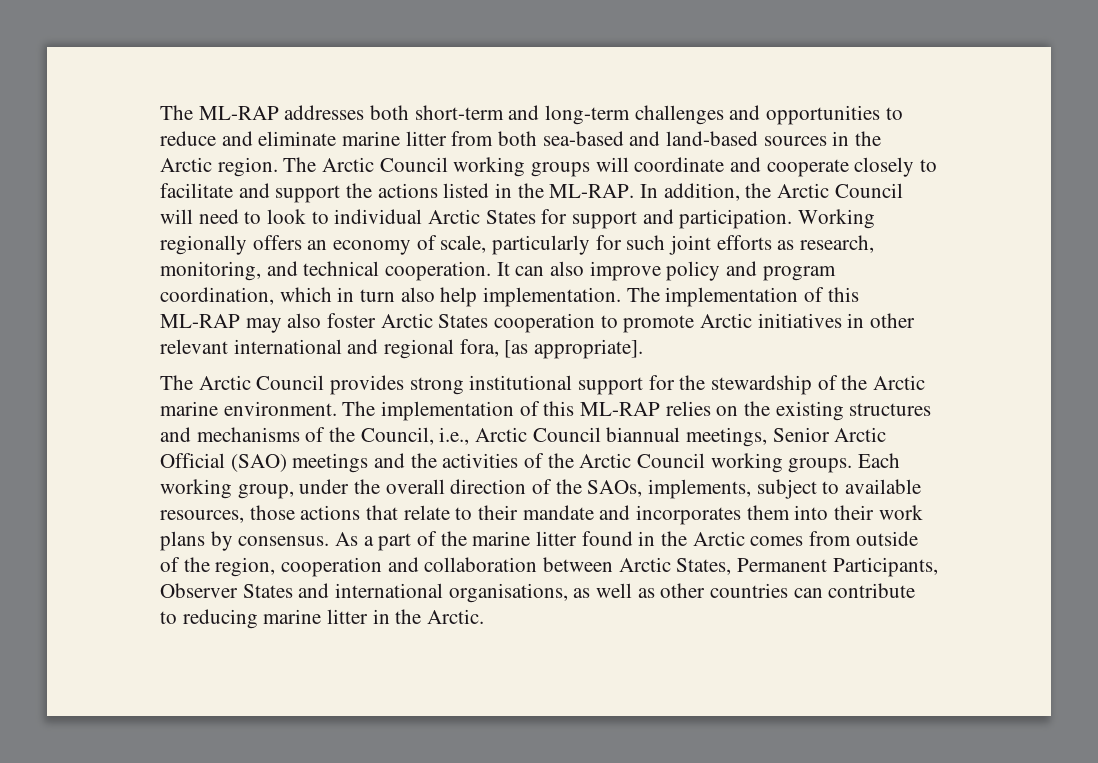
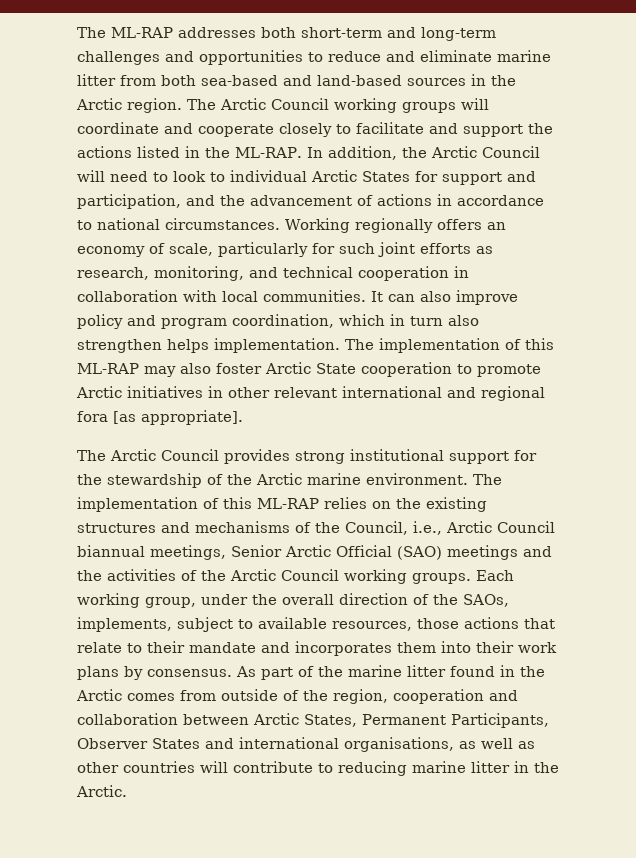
[679,209,793,229] participation. -> [77,194,544,209] [77,218,280,230] participation, and the advancement of actions in accordance to national circumstances.
[385,261,492,281] cooperation. -> [358,266,469,281] [77,290,366,302] cooperation in collaboration with local communities.
[440,287,478,307] help -> [77,339,209,353] strengthen helps
[438,314,489,328] States -> [316,363,356,374] State
[459,339,499,357] fora, -> [77,411,108,422] fora
[363,536,374,546] a -> (256, 671) none
[793,588,823,598] can -> [200,761,228,773] will

